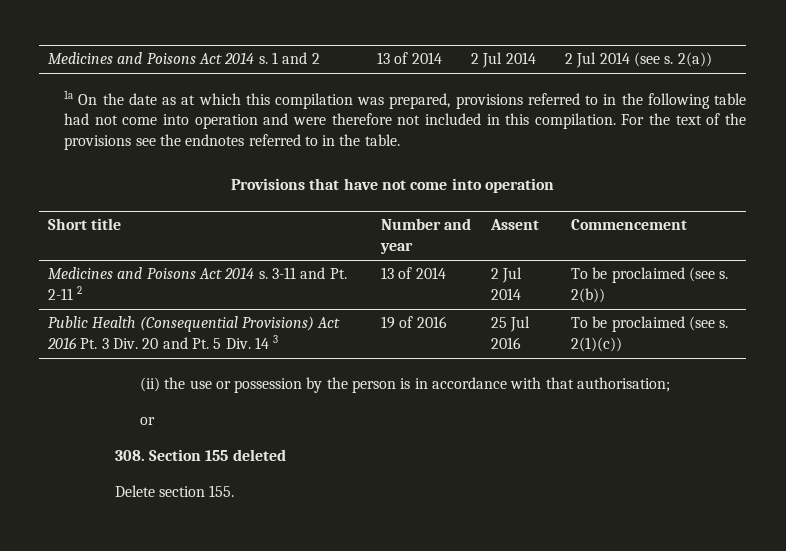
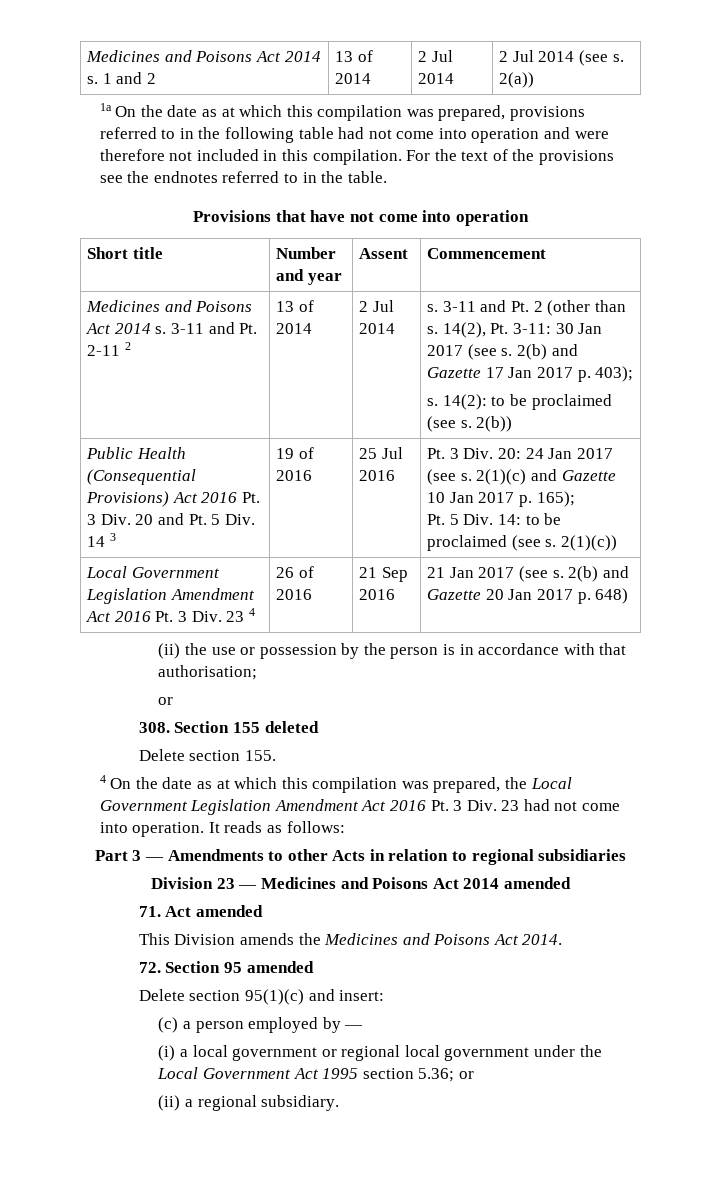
[570,268,588,279] To -> [427,300,626,316] [427,322,603,338] [427,344,578,360] [427,366,634,382] [427,394,506,410] s. 3-11 and Pt. 2 (other than s. 14(2), Pt. 3-11: 30 Jan 2017 (see s. 2(b) and Gazette 17 Jan 2017 p. 403); // s. 14(2): to
[570,317,588,328] To -> [427,448,613,459] [427,469,616,485] [427,491,575,507] [427,514,540,525] Pt. 3 Div. 20: 24 Jan 2017 (see s. 2(1)(c) and Gazette 10 Jan 2017 p. 165); // Pt. 5 Div. 14: to
(622, 344) none -> [86,566,220,578] [86,588,255,604] [86,608,255,622] [276,566,314,578] [276,589,313,600] [359,567,408,582] [359,589,396,600] [427,566,629,582] [427,588,629,604] // Local Government Legislation Amendment Act 2016 Pt. 3 Div. 23 4 | 26 of 2016 | 21 Sep 2016 | 21 Jan 2017 (see s. 2(b) and Gazette 20 Jan 2017 p. 648)
(235, 491) none -> [99,775,572,793] [99,799,621,815] [99,821,345,837] [94,849,627,865] [151,877,571,889] [138,905,263,917] [138,933,563,945] [138,961,314,973] [138,989,385,1005] [158,1017,364,1033] [158,1045,602,1061] [157,1067,474,1082] [158,1095,340,1111] // 4 On the date as at which this compilation was prepared, the Local Government Legislation Amendment Act 2016 Pt. 3 Div. 23 had not come into operation. It reads as follows: // Part 3 — Amendments to other Acts in relation to regional subsidiaries // Division 23 — Medicines and Poisons Act 2014 amended // 71. Act amended // This Division amends the Medicines and Poisons Act 2014. // 72. Section 95 amended // Delete section 95(1)(c) and insert: // (c) a person employed by — // (i) a local government or regional local government under the Local Government Act 1995 section 5.36; or // (ii) a regional subsidiary.

